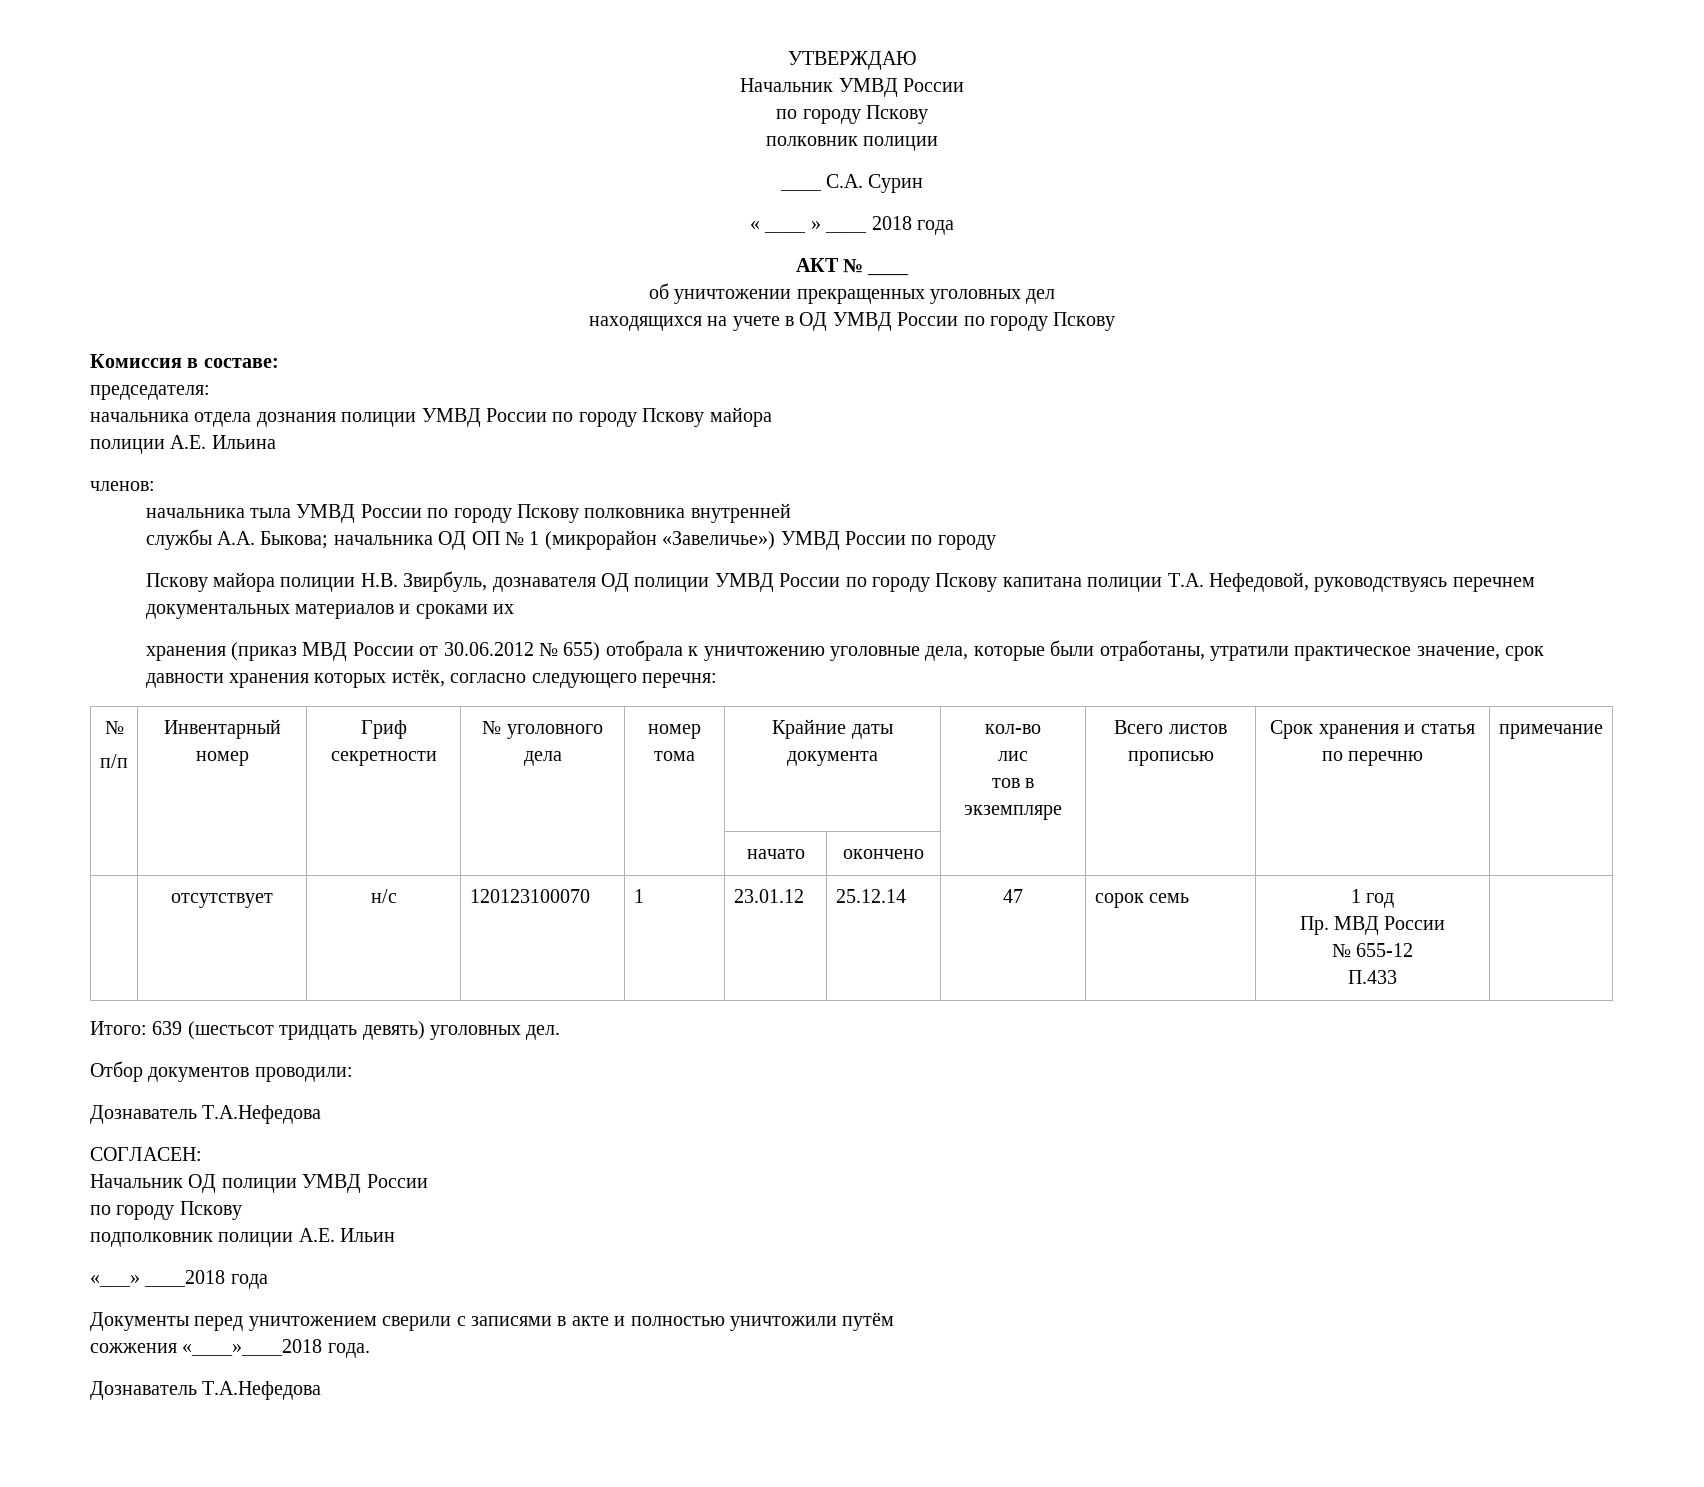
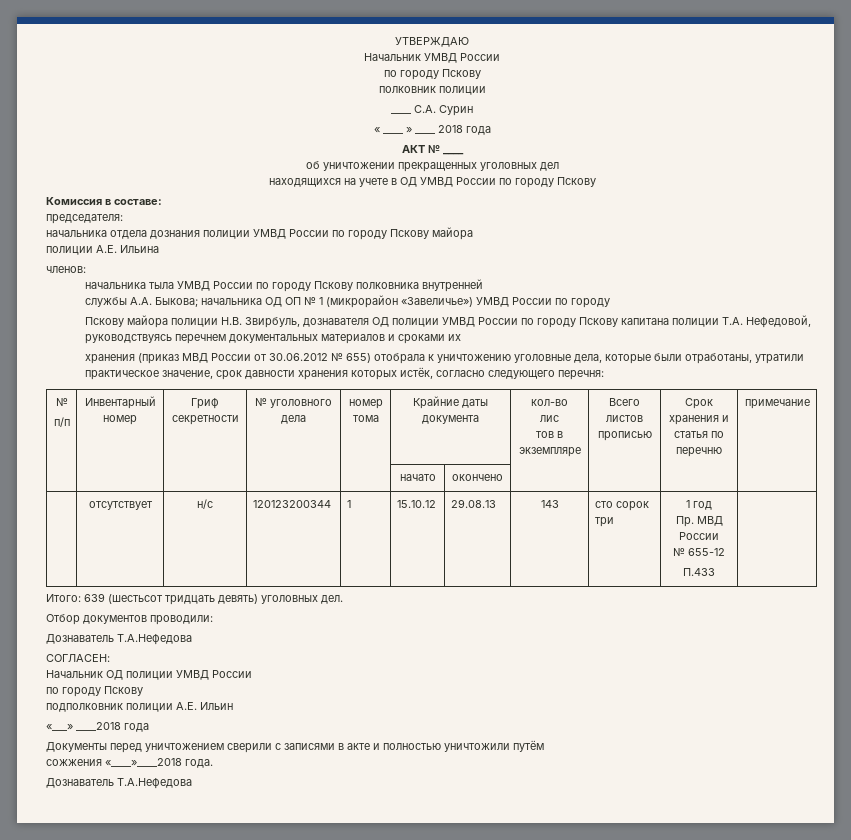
[469,889,590,903] [633,889,644,903] [733,889,804,903] [835,889,906,903] [1003,889,1023,903] [1094,893,1189,908] 120123100070 | 1 | 23.01.12 | 25.12.14 | 47 | сорок семь -> [252,500,331,508] [346,500,351,508] [396,500,436,508] [450,499,496,508] [540,500,559,508] [594,501,649,511] [594,517,614,527] 120123200344 | 1 | 15.10.12 | 29.08.13 | 143 | сто сорок три

